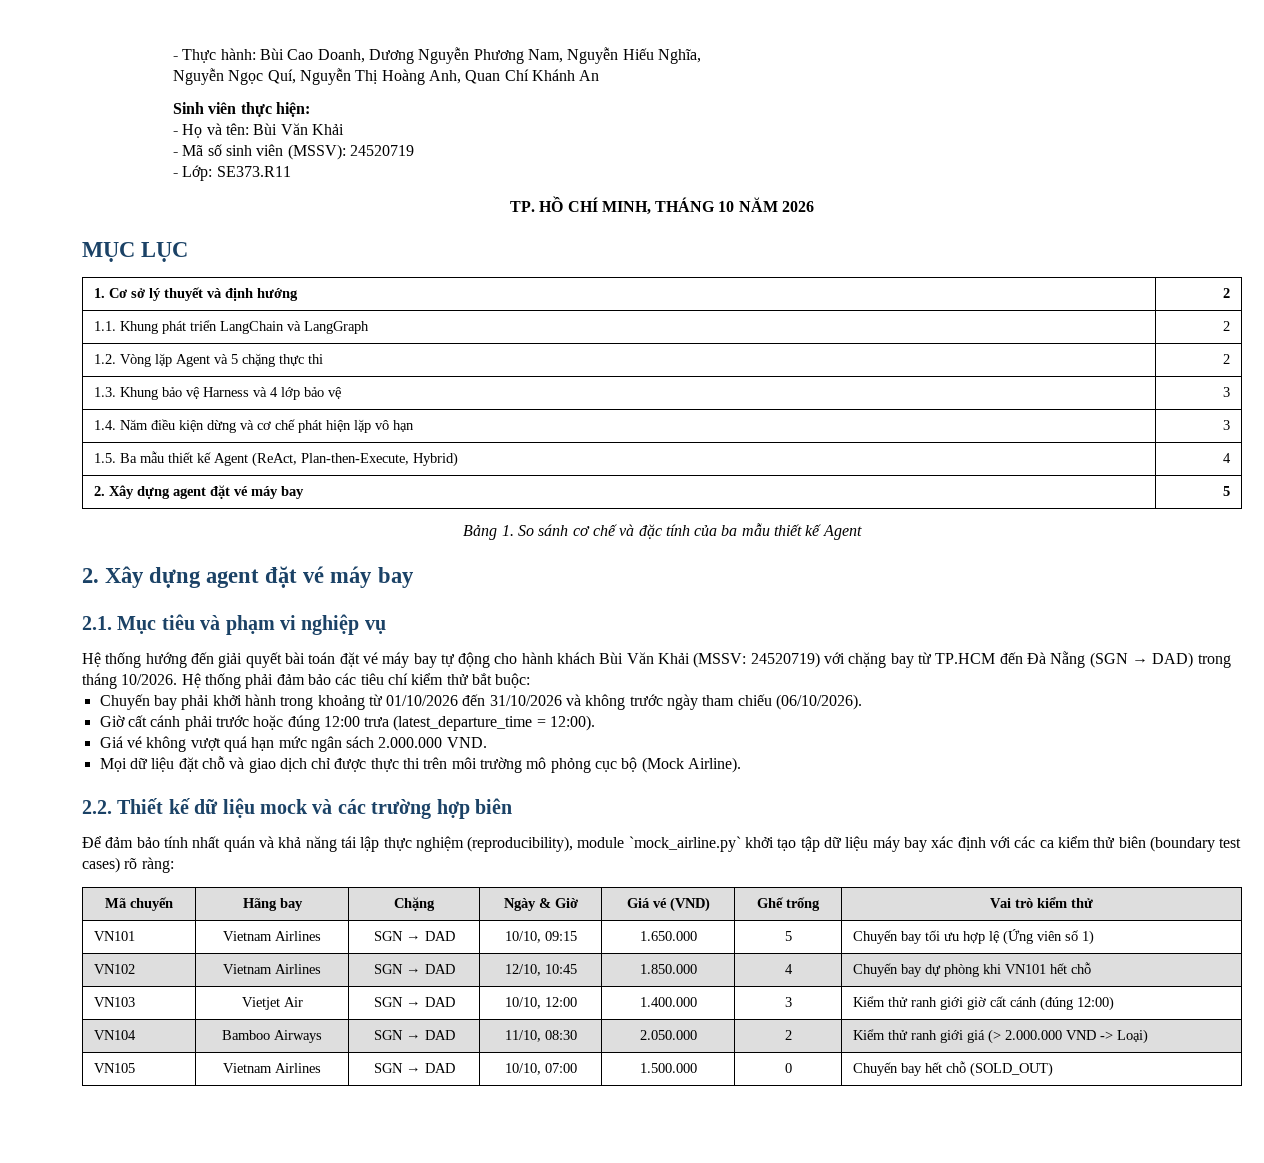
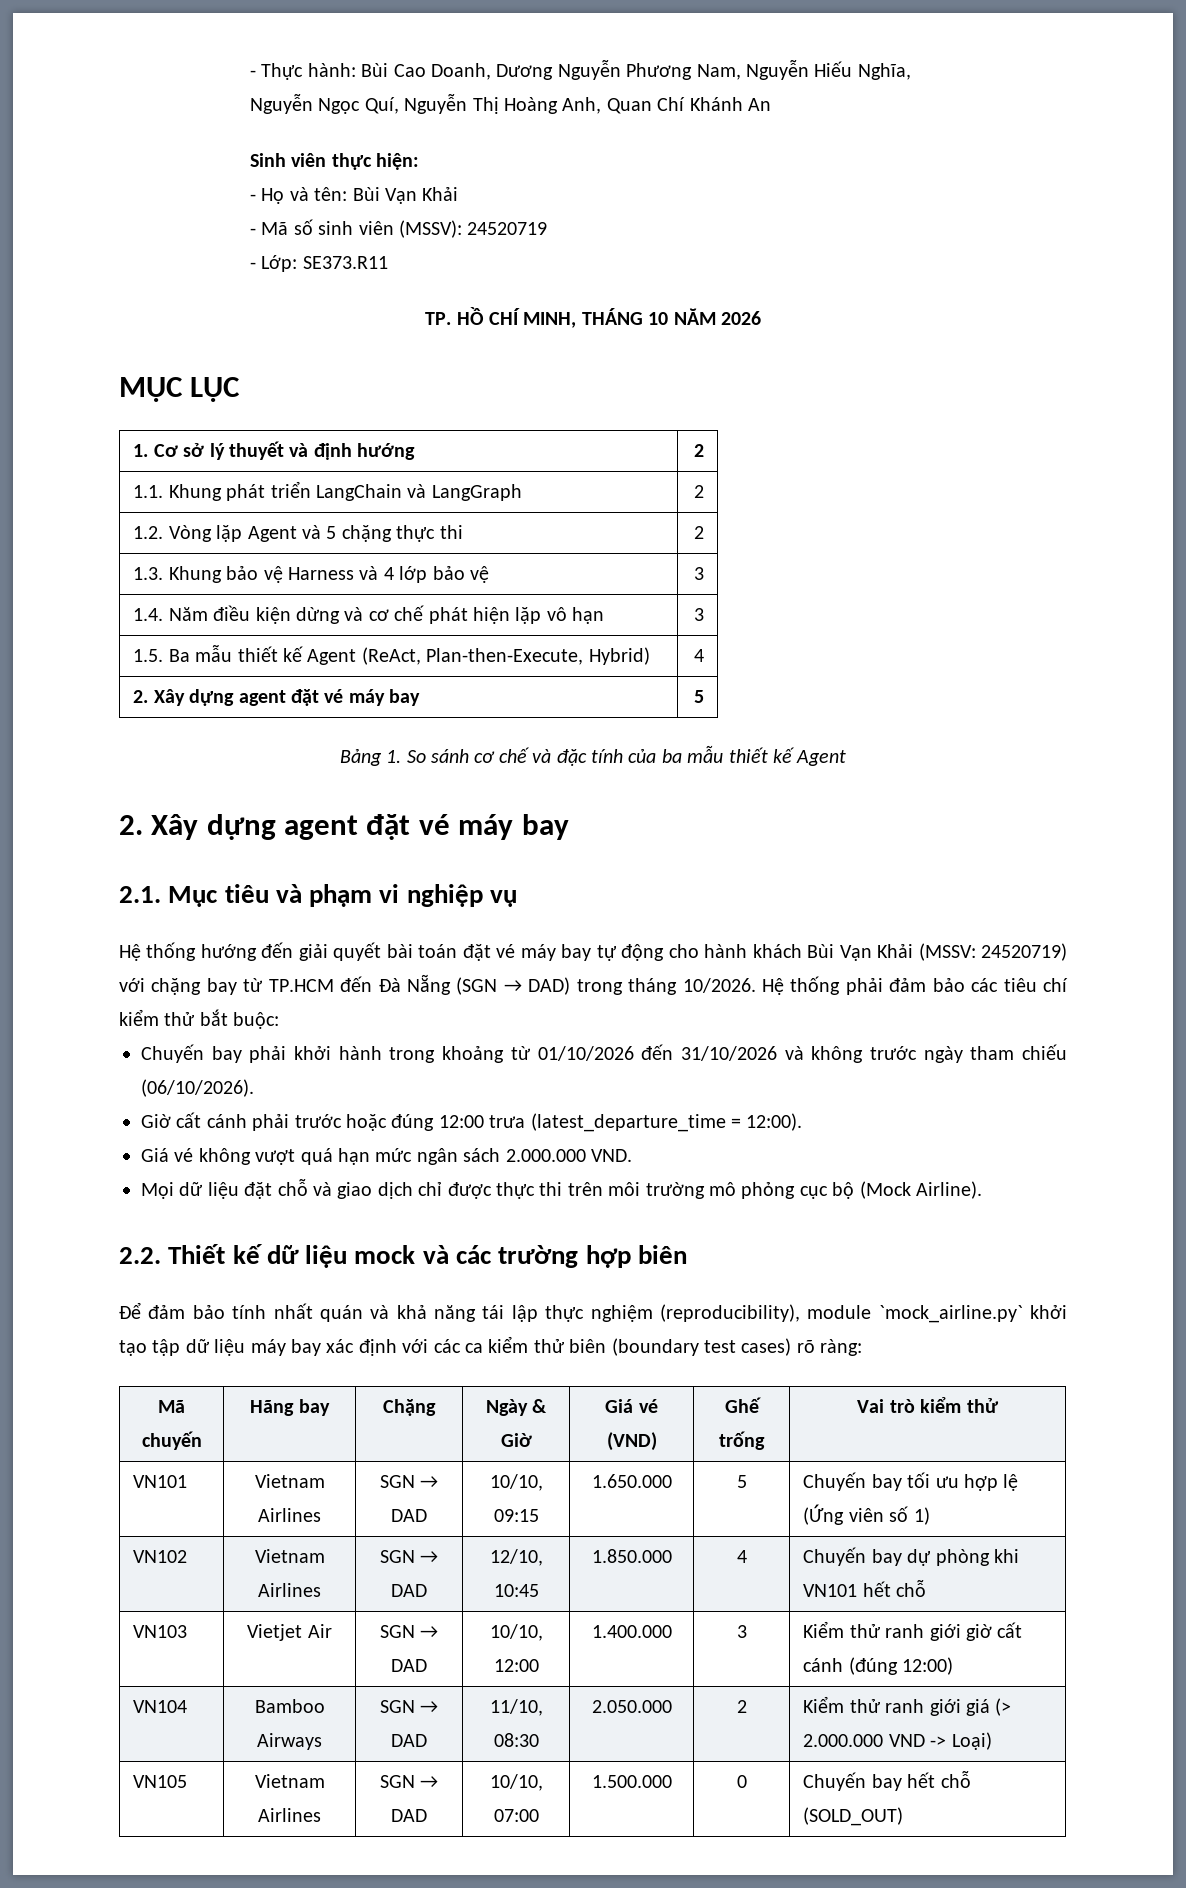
[280,123,308,135] Văn -> [385,188,418,204] Vạn
[626,652,654,664] Văn -> [839,945,872,961] Vạn

